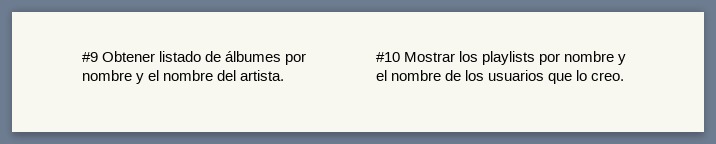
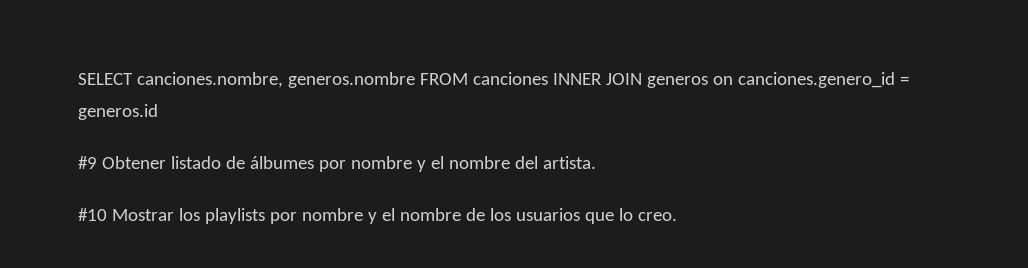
(82, 57) none -> [78,72,909,88] [78,104,158,120] SELECT canciones.nombre, generos.nombre FROM canciones INNER JOIN generos on canciones.genero_id = generos.id //

